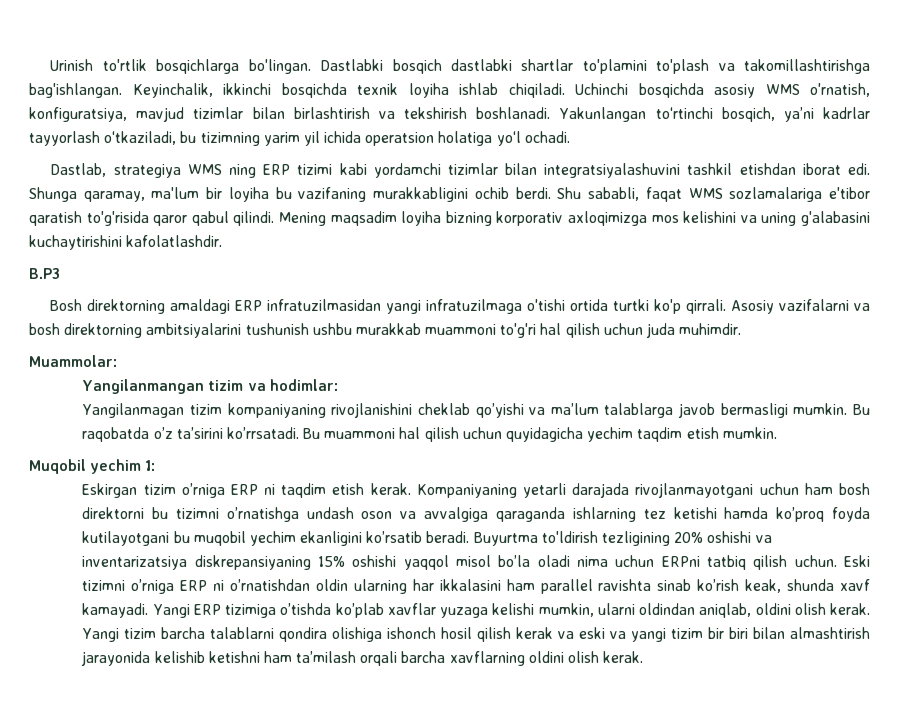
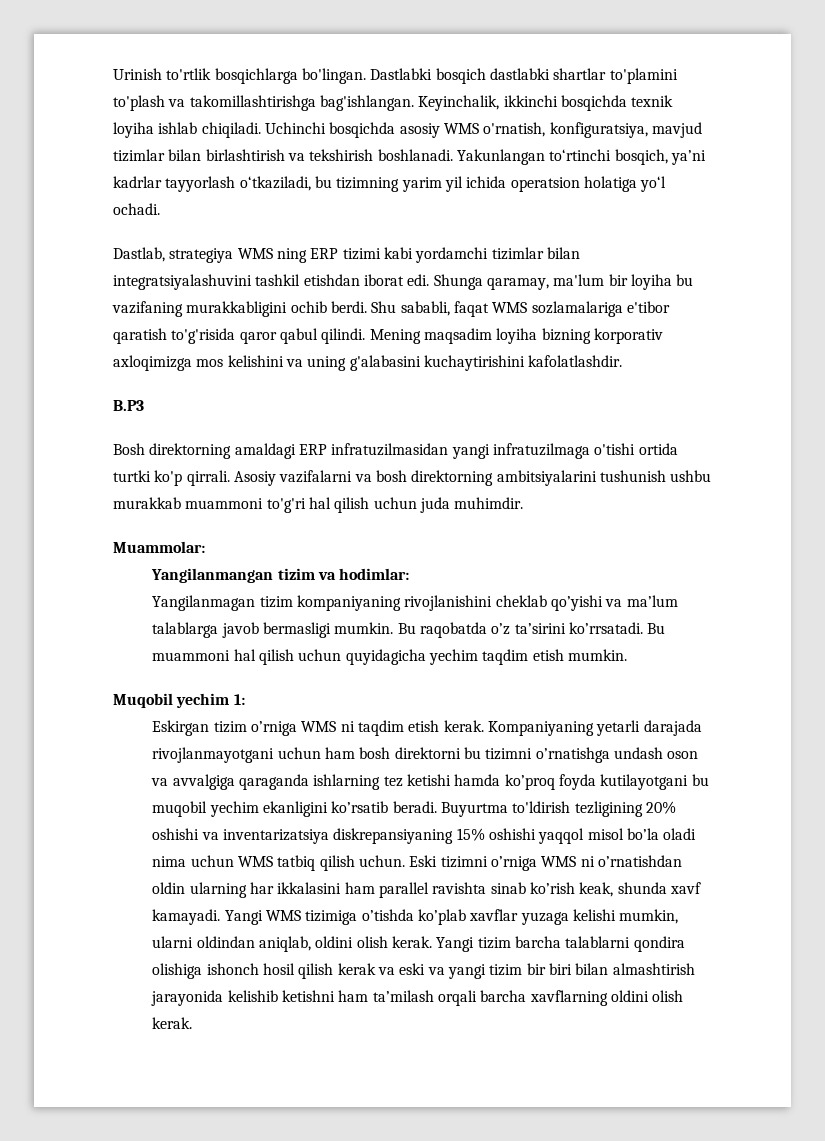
[230,484,258,495] ERP -> [301,721,337,732] WMS
[661,556,700,567] ERPni -> [238,856,274,867] WMS
[180,580,208,591] ERP -> [541,856,577,867] WMS
[193,604,221,615] ERP -> [266,910,302,921] WMS

